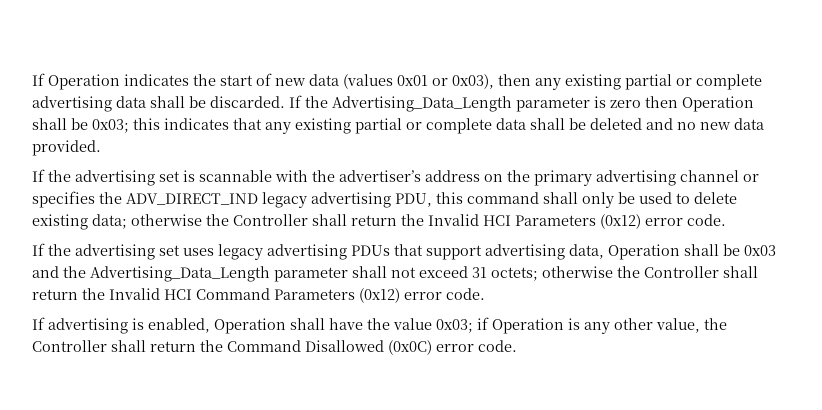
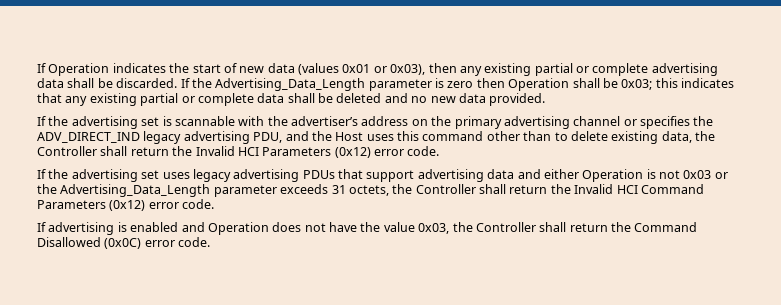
[436,192,672,208] this command shall only be used -> [285,131,552,141] and the Host uses this command other than
[92,214,202,229] data; otherwise -> [661,131,692,143] data,
[569,244,776,260] [32,266,613,282] data, Operation shall be 0x03 and the Advertising_Data_Length parameter shall not exceed 31 octets; otherwise -> [487,169,728,182] [37,184,389,197] data and either Operation is not 0x03 or the Advertising_Data_Length parameter exceeds 31 octets,
[148,317,700,334] enabled, Operation shall have the value 0x03; if Operation is any other value, -> [130,222,450,235] enabled and Operation does not have the value 0x03,

